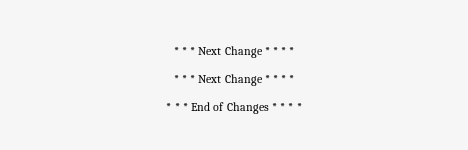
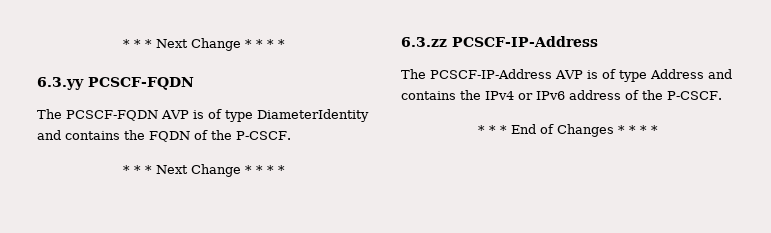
[173,46,295,58] [173,74,295,86] * * * Next Change * * * * // * * * Next Change * * * * -> [122,38,285,51] [37,77,194,90] [37,109,369,122] [37,130,291,142] [122,164,285,177] [401,36,598,47] [401,69,732,82] [401,90,722,100] * * * Next Change * * * * // 6.3.yy PCSCF-FQDN // The PCSCF-FQDN AVP is of type DiameterIdentity and contains the FQDN of the P-CSCF. // * * * Next Change * * * * // 6.3.zz PCSCF-IP-Address // The PCSCF-IP-Address AVP is of type Address and contains the IPv4 or IPv6 address of the P-CSCF.

